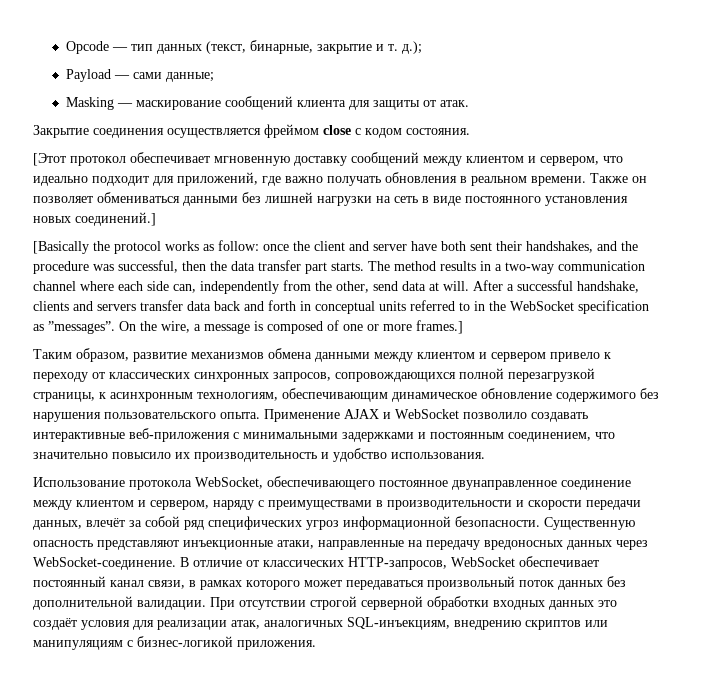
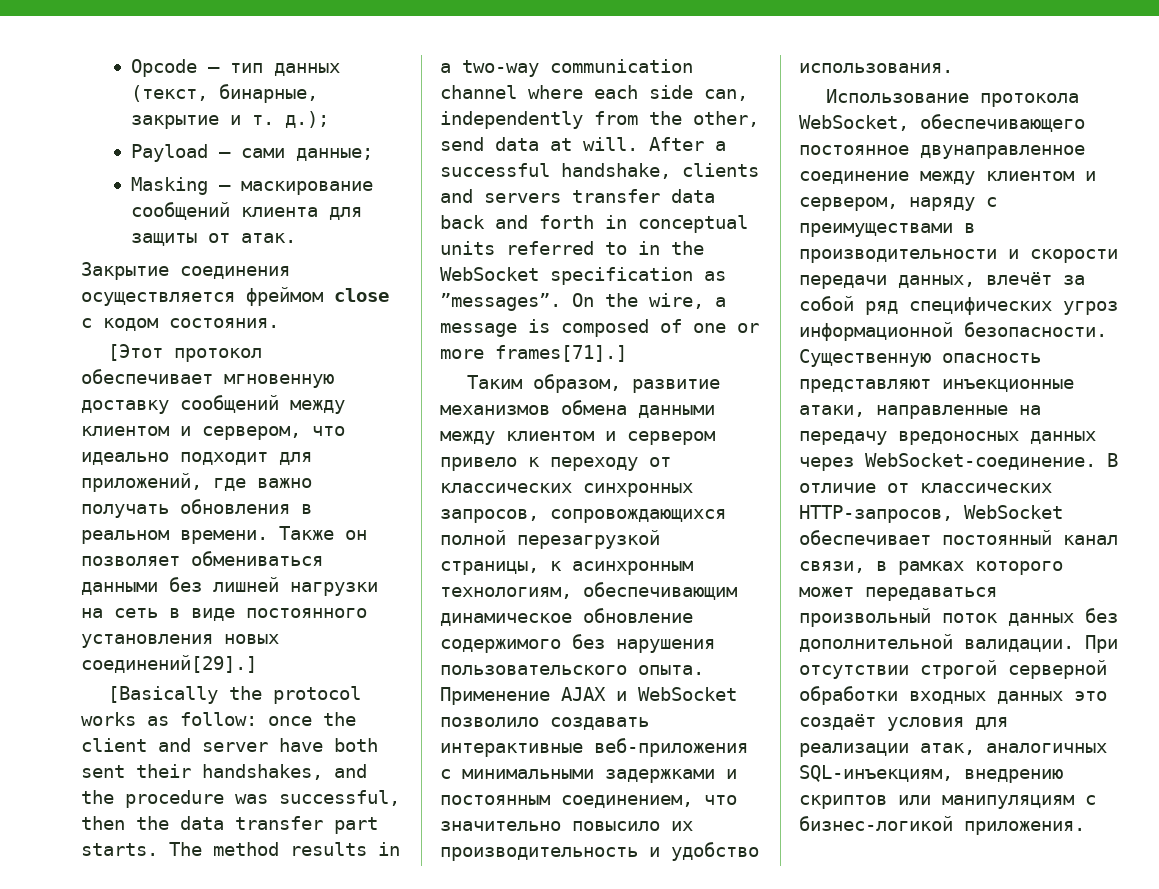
[75,212,156,226] соединений.] -> [81,655,257,673] соединений[29].]
[416,320,463,334] frames.] -> [495,345,627,362] frames[71].]

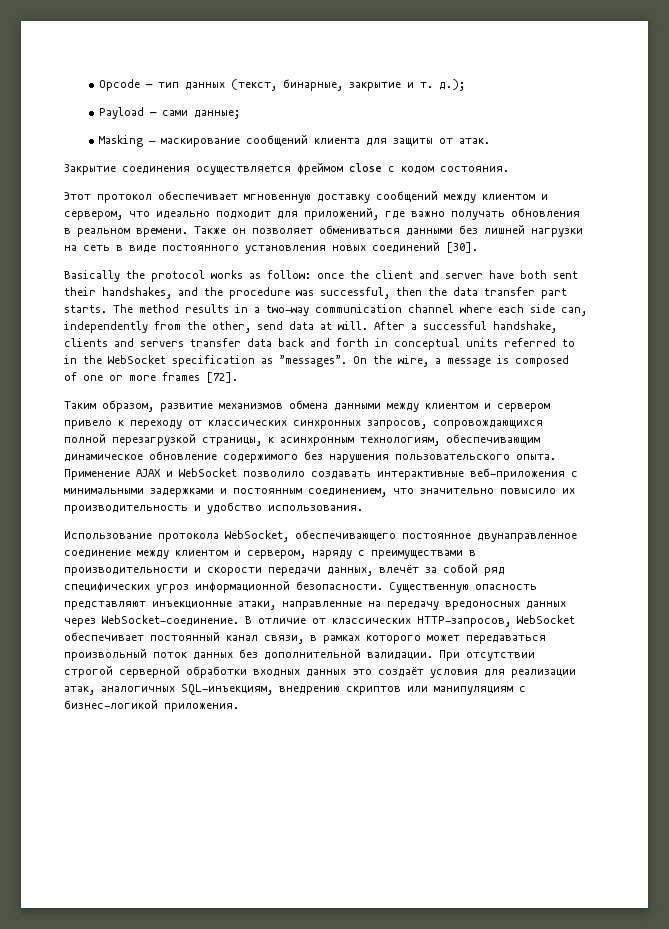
[107,344,163,361] [Этот -> [64,192,91,200] Этот
[81,655,257,673] [107,686,218,704] соединений[29].] // [Basically -> [372,241,478,253] [64,270,120,282] соединений [30]. // Basically
[495,345,627,362] frames[71].] -> [162,372,238,383] frames [72].

